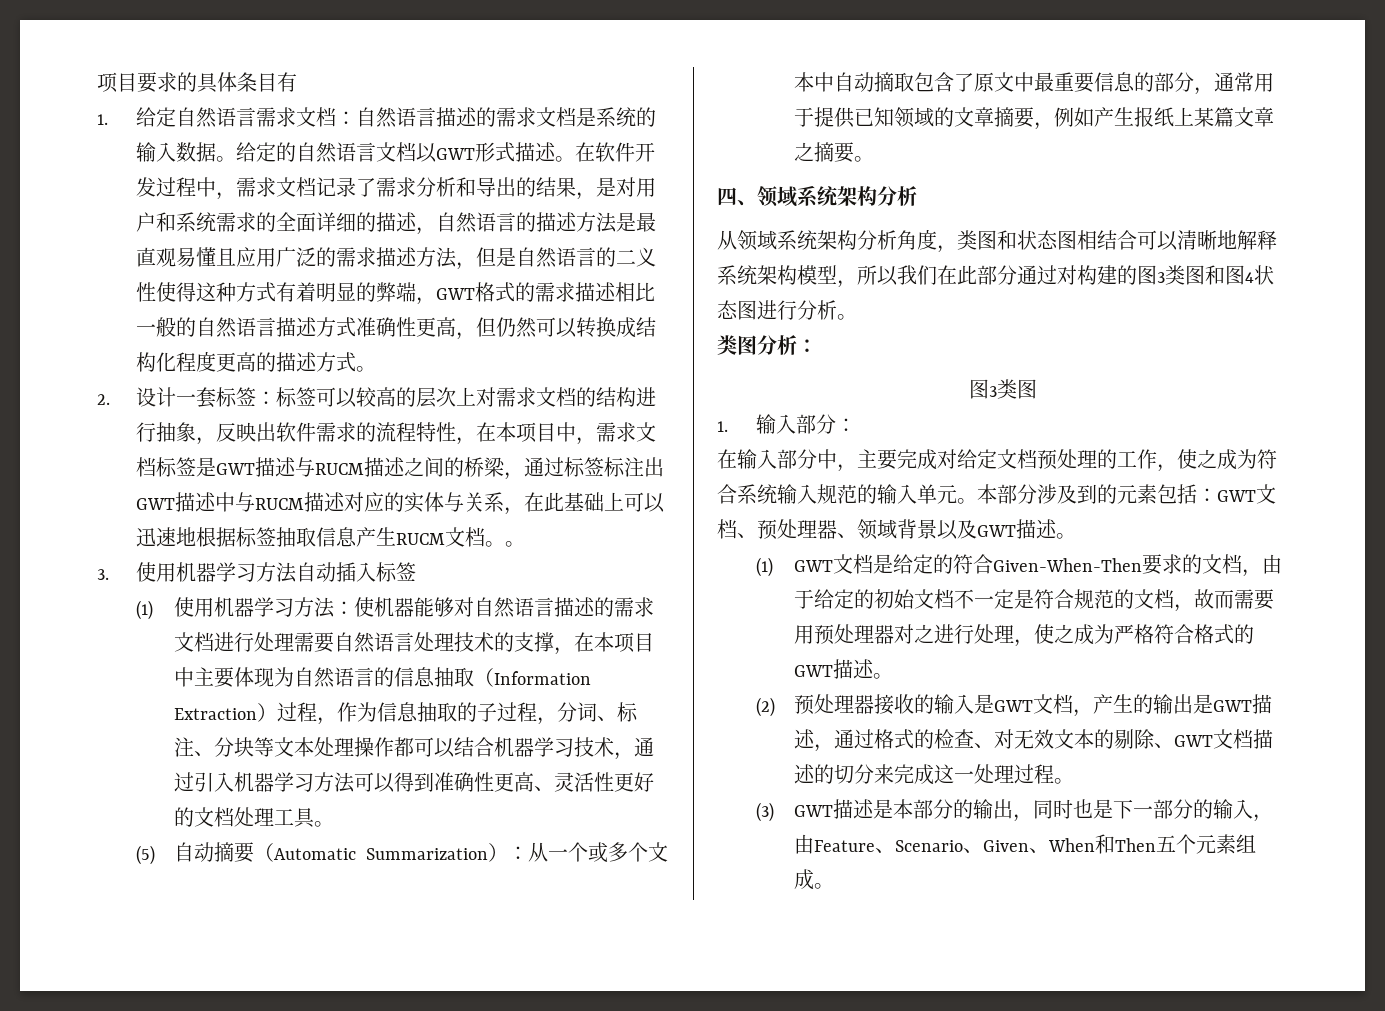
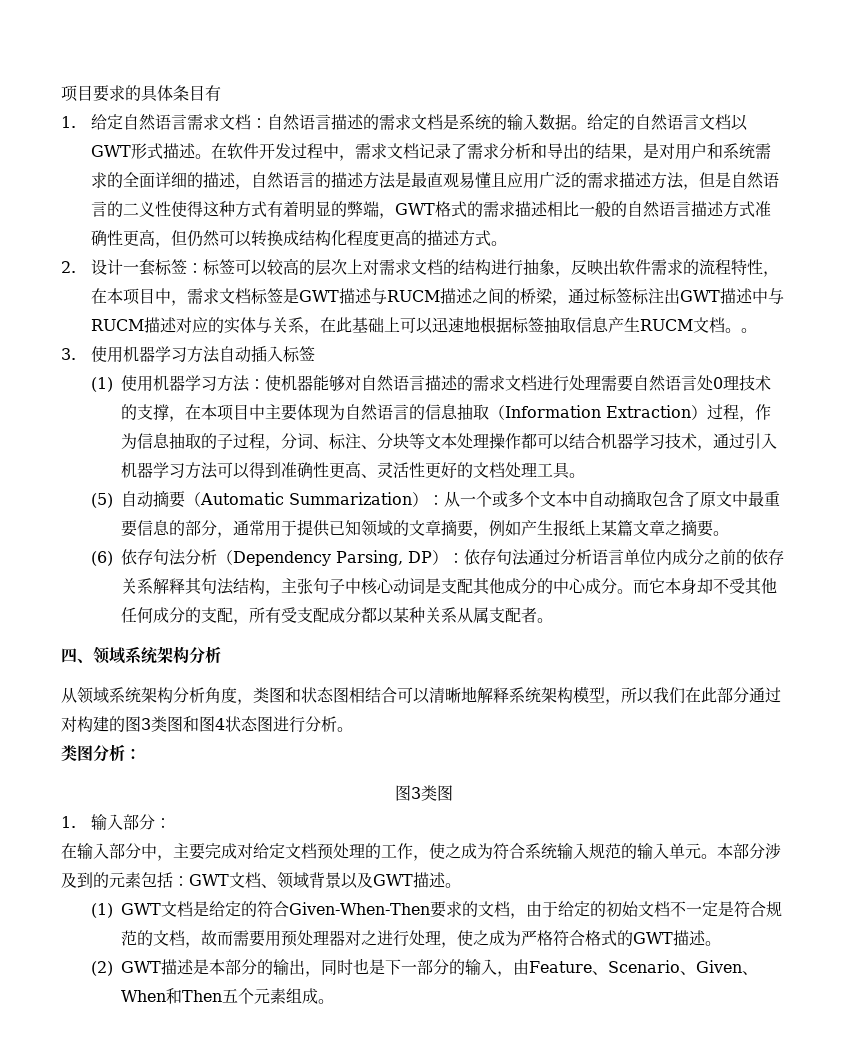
(435, 642) none -> [712,377,723,389] 0
(875, 159) none -> [90,549,784,566] [120,578,777,596] [120,607,553,625] // (6)依存句法分析（Dependency Parsing, DP）：依存句法通过分析语言单位内成分之前的依存关系解释其句法结构，主张句子中核心动词是支配其他成分的中心成分。而它本身却不受其他任何成分的支配，所有受支配成分都以某种关系从属支配者。
[757,519,857,540] 预处理器、 -> (277, 886) none
[794,694,1273,717] [794,729,1274,752] [794,764,1075,785] [755,802,774,822] 预处理器接收的输入是GWT文档，产生的输出是GWT描述，通过格式的检查、对无效文本的剔除、GWT文档描述的切分来完成这一处理过程。 // (3) -> (113, 968) none

